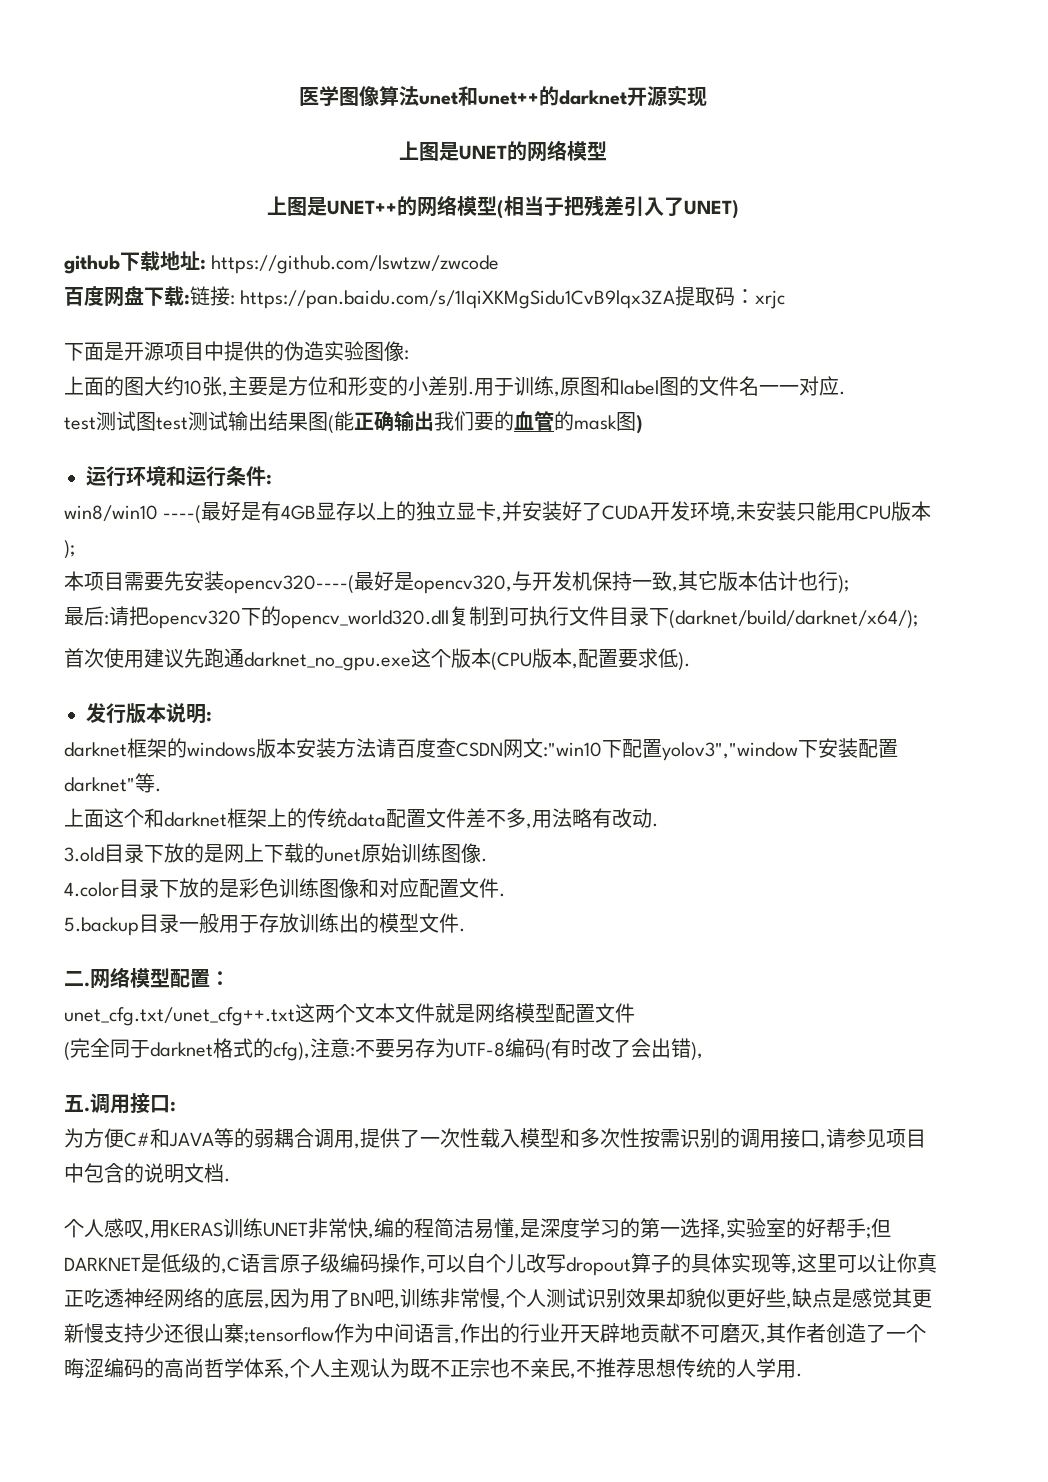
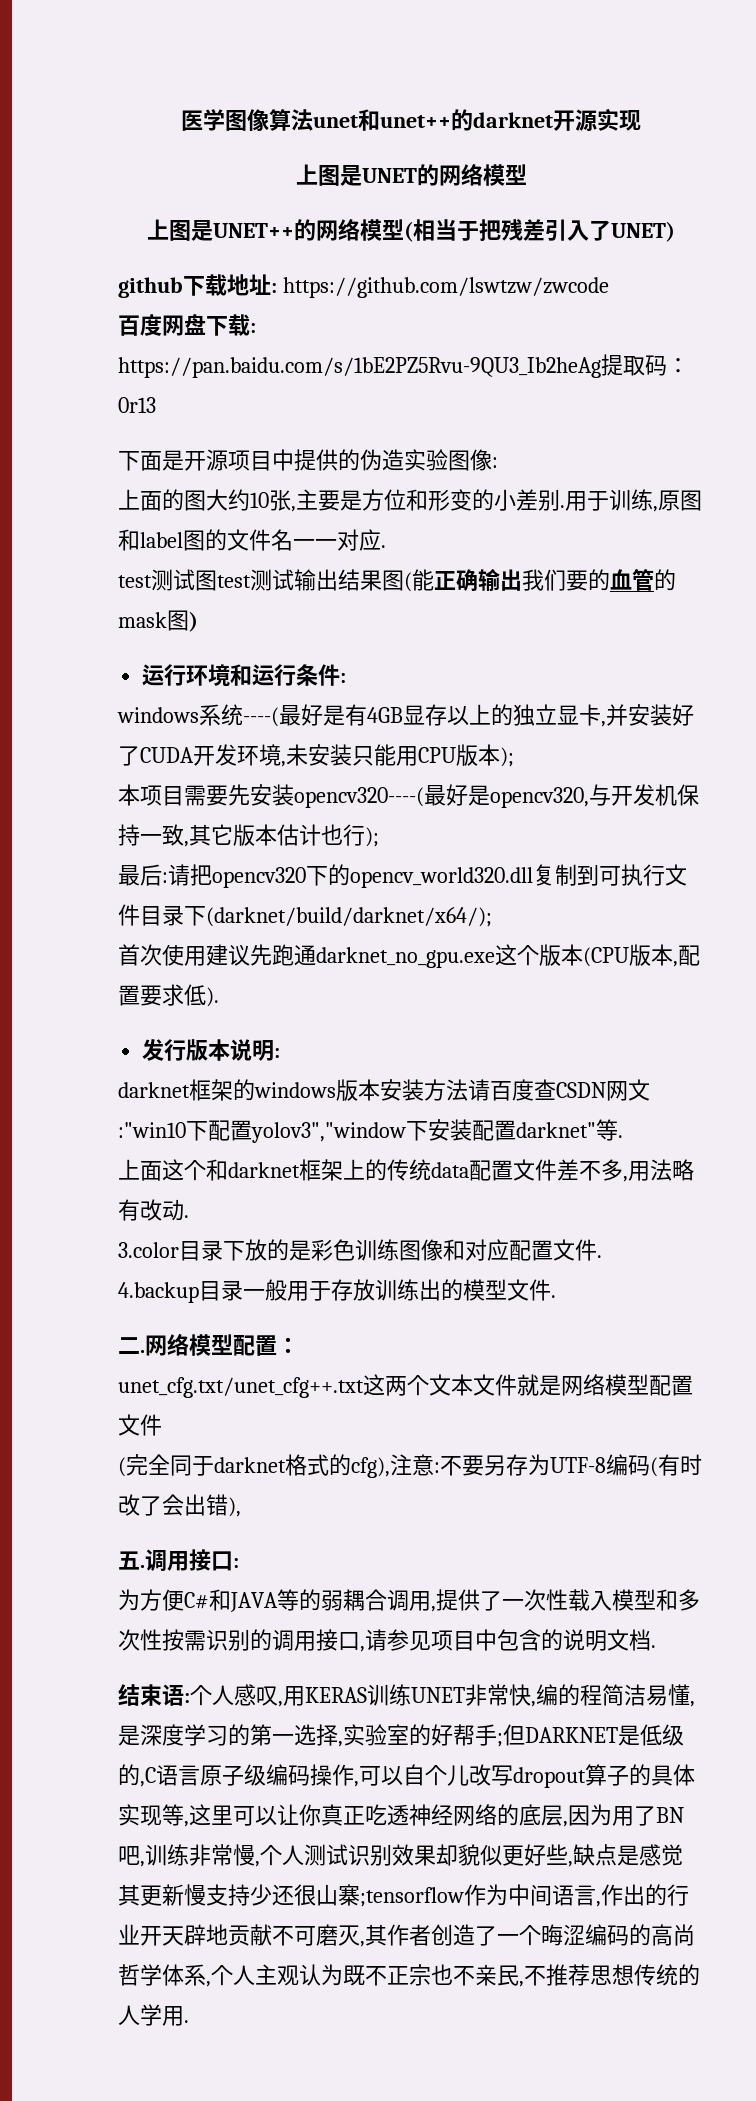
[190,286,676,309] 链接: https://pan.baidu.com/s/1IqiXKMgSidu1CvB9lqx3ZA -> [118,357,601,378] https://pan.baidu.com/s/1bE2PZ5Rvu-9QU3_Ib2heAg
[755,290,786,309] xrjc -> [118,397,156,413] 0r13
[64,505,158,521] win8/win10 -> [117,704,243,726] windows系统
[64,843,487,863] [64,882,119,897] 3.old目录下放的是网上下载的unet原始训练图像. // 4.color -> [118,1242,179,1258] 3.color
[64,917,139,936] 5.backup -> [118,1282,199,1303] 4.backup
(230, 1180) none -> [118,1684,190,1706] 结束语:

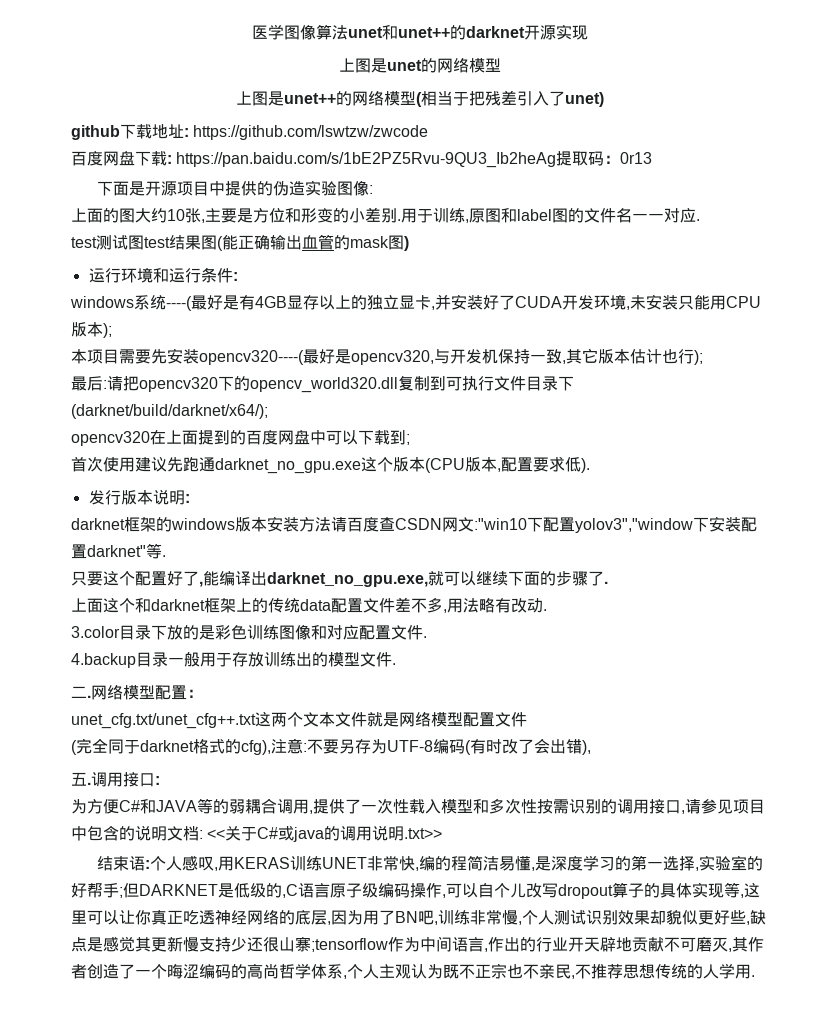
[361,168,417,183] UNET -> [387,60,422,71] unet
[213,223,294,238] UNET++ -> [284,93,336,104] unet++
[611,221,675,242] UNET) -> [565,92,604,107] unet)
[250,569,338,591] 测试输出 -> (170, 242) none
[522,569,610,591] 我们要的 -> (302, 242) none
(492, 917) none -> [71,430,410,446] // opencv320在上面提到的百度网盘中可以下载到;
(623, 1136) none -> [71,571,608,587] // 只要这个配置好了,能编译出darknet_no_gpu.exe,就可以继续下面的步骤了.
[651,1645,656,1648] . -> [199,825,443,842] : <<关于C#或java的调用说明.txt>>

